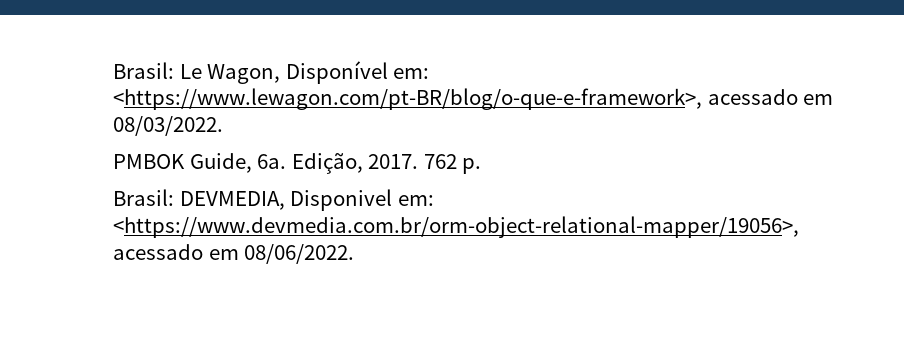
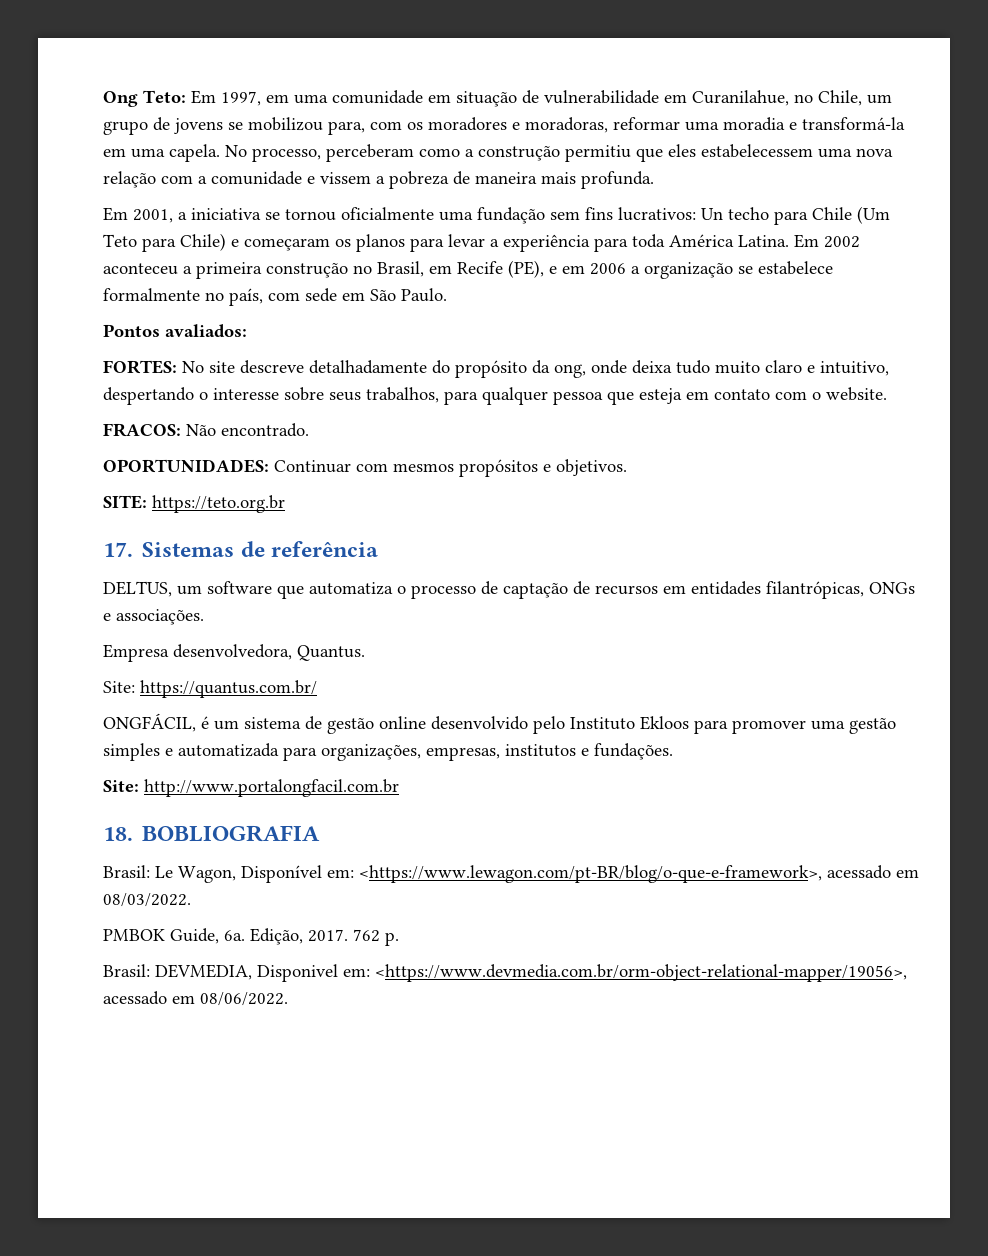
(113, 70) none -> [103,90,892,107] [103,117,905,135] [103,144,893,162] [103,171,654,189] [103,206,890,225] [103,233,860,252] [103,260,833,279] [103,288,447,306] [103,324,247,338] [103,360,889,378] [103,387,887,405] [103,423,309,437] [103,459,627,477] [103,495,285,513] [103,541,378,557] [103,581,915,599] [103,609,204,625] [103,644,365,662] [103,680,317,698] [103,713,896,734] [103,743,673,761] [103,779,399,797] [103,825,321,842] Ong Teto: Em 1997, em uma comunidade em situação de vulnerabilidade em Curanilahue, no Chile, um grupo de jovens se mobilizou para, com os moradores e moradoras, reformar uma moradia e transformá-la em uma capela. No processo, perceberam como a construção permitiu que eles estabelecessem uma nova relação com a comunidade e vissem a pobreza de maneira mais profunda. // Em 2001, a iniciativa se tornou oficialmente uma fundação sem fins lucrativos: Un techo para Chile (Um Teto para Chile) e começaram os planos para levar a experiência para toda América Latina. Em 2002 aconteceu a primeira construção no Brasil, em Recife (PE), e em 2006 a organização se estabelece formalmente no país, com sede em São Paulo. // Pontos avaliados: // FORTES: No site descreve detalhadamente do propósito da ong, onde deixa tudo muito claro e intuitivo, despertando o interesse sobre seus trabalhos, para qualquer pessoa que esteja em contato com o website. // FRACOS: Não encontrado. // OPORTUNIDADES: Continuar com mesmos propósitos e objetivos. // SITE: https://teto.org.br // 17. Sistemas de referência // DELTUS, um software que automatiza o processo de captação de recursos em entidades filantrópicas, ONGs e associações. // Empresa desenvolvedora, Quantus. // Site: https://quantus.com.br/ // ONGFÁCIL, é um sistema de gestão online desenvolvido pelo Instituto Ekloos para promover uma gestão simples e automatizada para organizações, empresas, institutos e fundações. // Site: http://www.portalongfacil.com.br // 18. BOBLIOGRAFIA //

